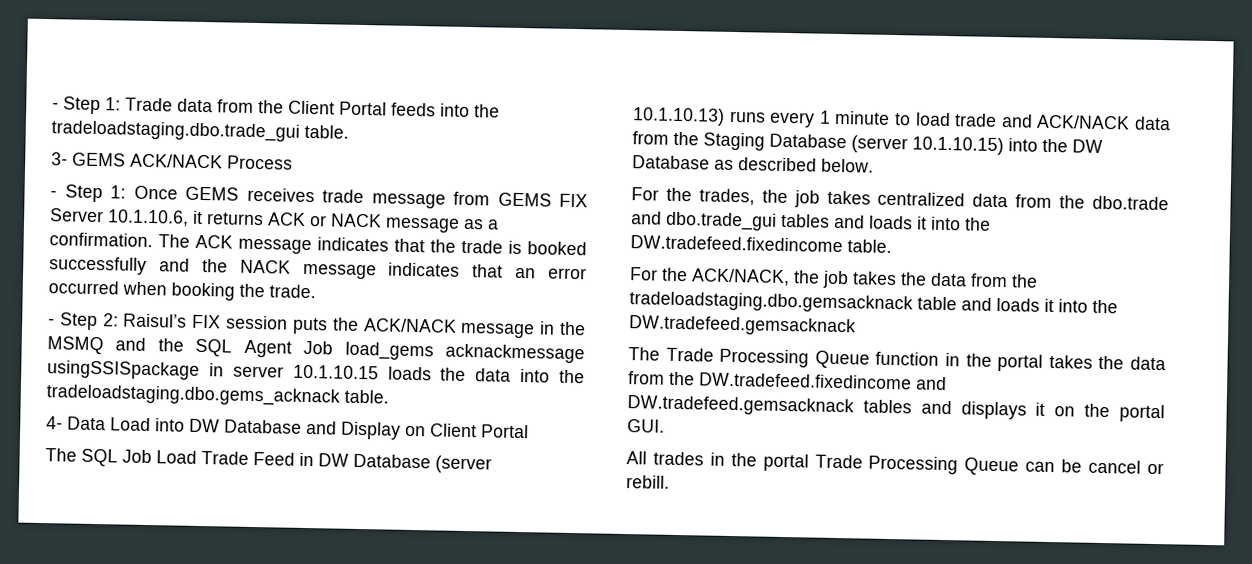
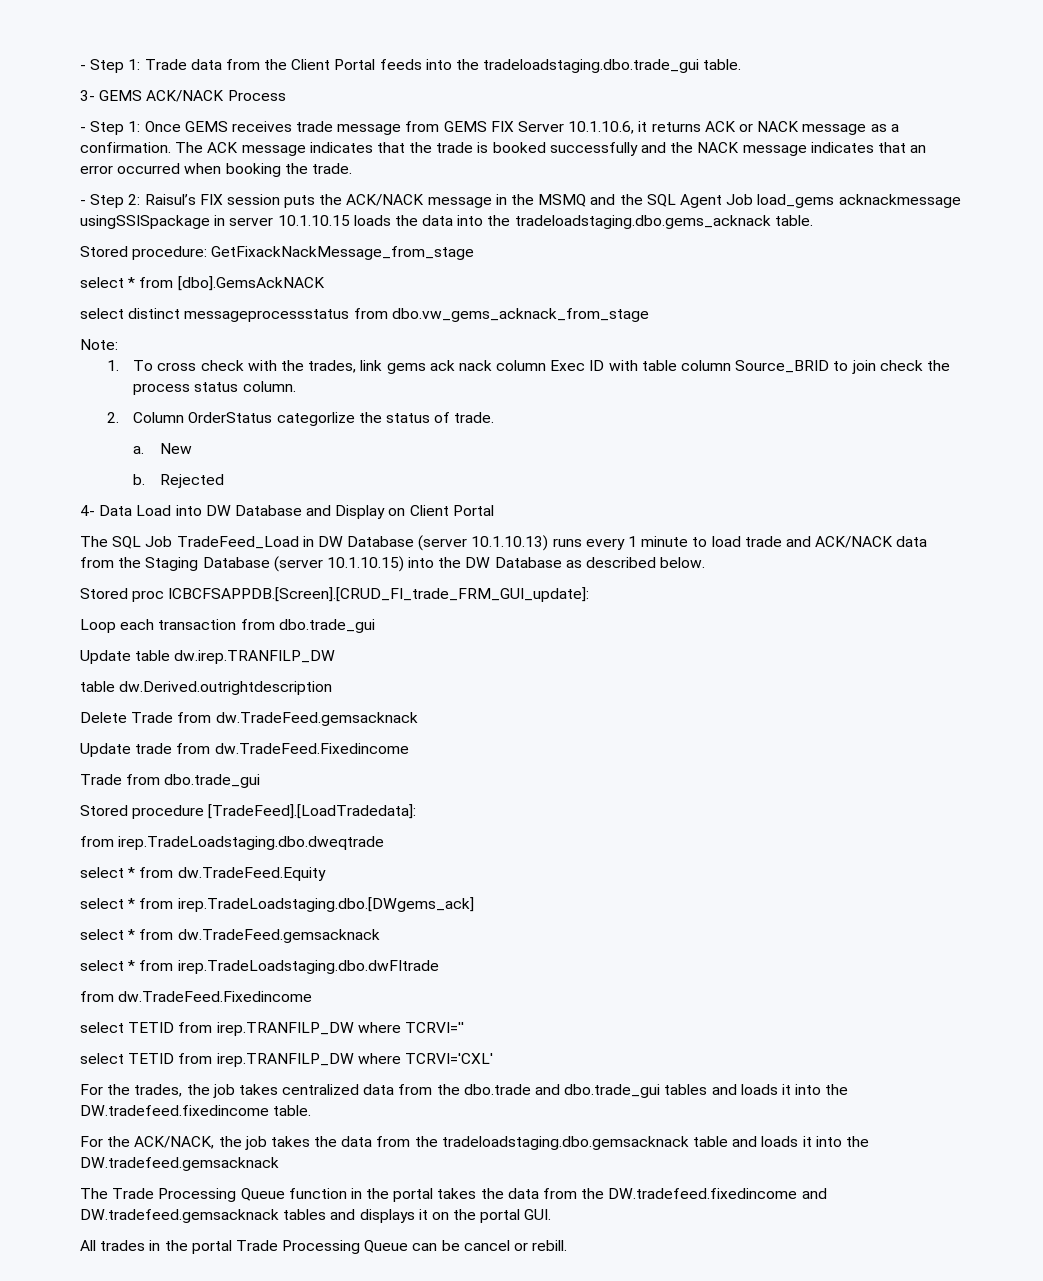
(389, 396) none -> [80,246,475,260] [80,276,325,291] [80,308,649,322] [80,339,118,350] [106,360,950,374] [133,381,296,395] [106,412,495,426] [133,443,192,454] [133,474,224,488] // Stored procedure: GetFixackNackMessage_from_stage // select * from [dbo].GemsAckNACK // select distinct messageprocessstatus from dbo.vw_gems_acknack_from_stage // Note: // 1. To cross check with the trades, link gems ack nack column Exec ID with table column Source_BRID to join check the process status column. // 2. Column OrderStatus categorlize the status of trade. // a. New // b. Rejected
[156,450,295,466] Load Trade Feed -> [176,536,299,549] TradeFeed_Load
(874, 165) none -> [80,587,590,602] [80,619,375,633] [80,650,336,664] [80,681,333,695] [80,712,418,726] [80,743,409,757] [80,774,261,788] [80,804,417,819] [80,836,385,850] [80,867,326,881] [80,897,474,912] [80,929,380,943] [80,960,439,974] [80,991,313,1002] [80,1022,464,1036] [80,1053,493,1067] // Stored proc ICBCFSAPPDB.[Screen].[CRUD_FI_trade_FRM_GUI_update]: // Loop each transaction from dbo.trade_gui // Update table dw.irep.TRANFILP_DW // table dw.Derived.outrightdescription // Delete Trade from dw.TradeFeed.gemsacknack // Update trade from dw.TradeFeed.Fixedincome // Trade from dbo.trade_gui // Stored procedure [TradeFeed].[LoadTradedata]: // from irep.TradeLoadstaging.dbo.dweqtrade // select * from dw.TradeFeed.Equity // select * from irep.TradeLoadstaging.dbo.[DWgems_ack] // select * from dw.TradeFeed.gemsacknack // select * from irep.TradeLoadstaging.dbo.dwFItrade // from dw.TradeFeed.Fixedincome // select TETID from irep.TRANFILP_DW where TCRVI='' // select TETID from irep.TRANFILP_DW where TCRVI='CXL'

